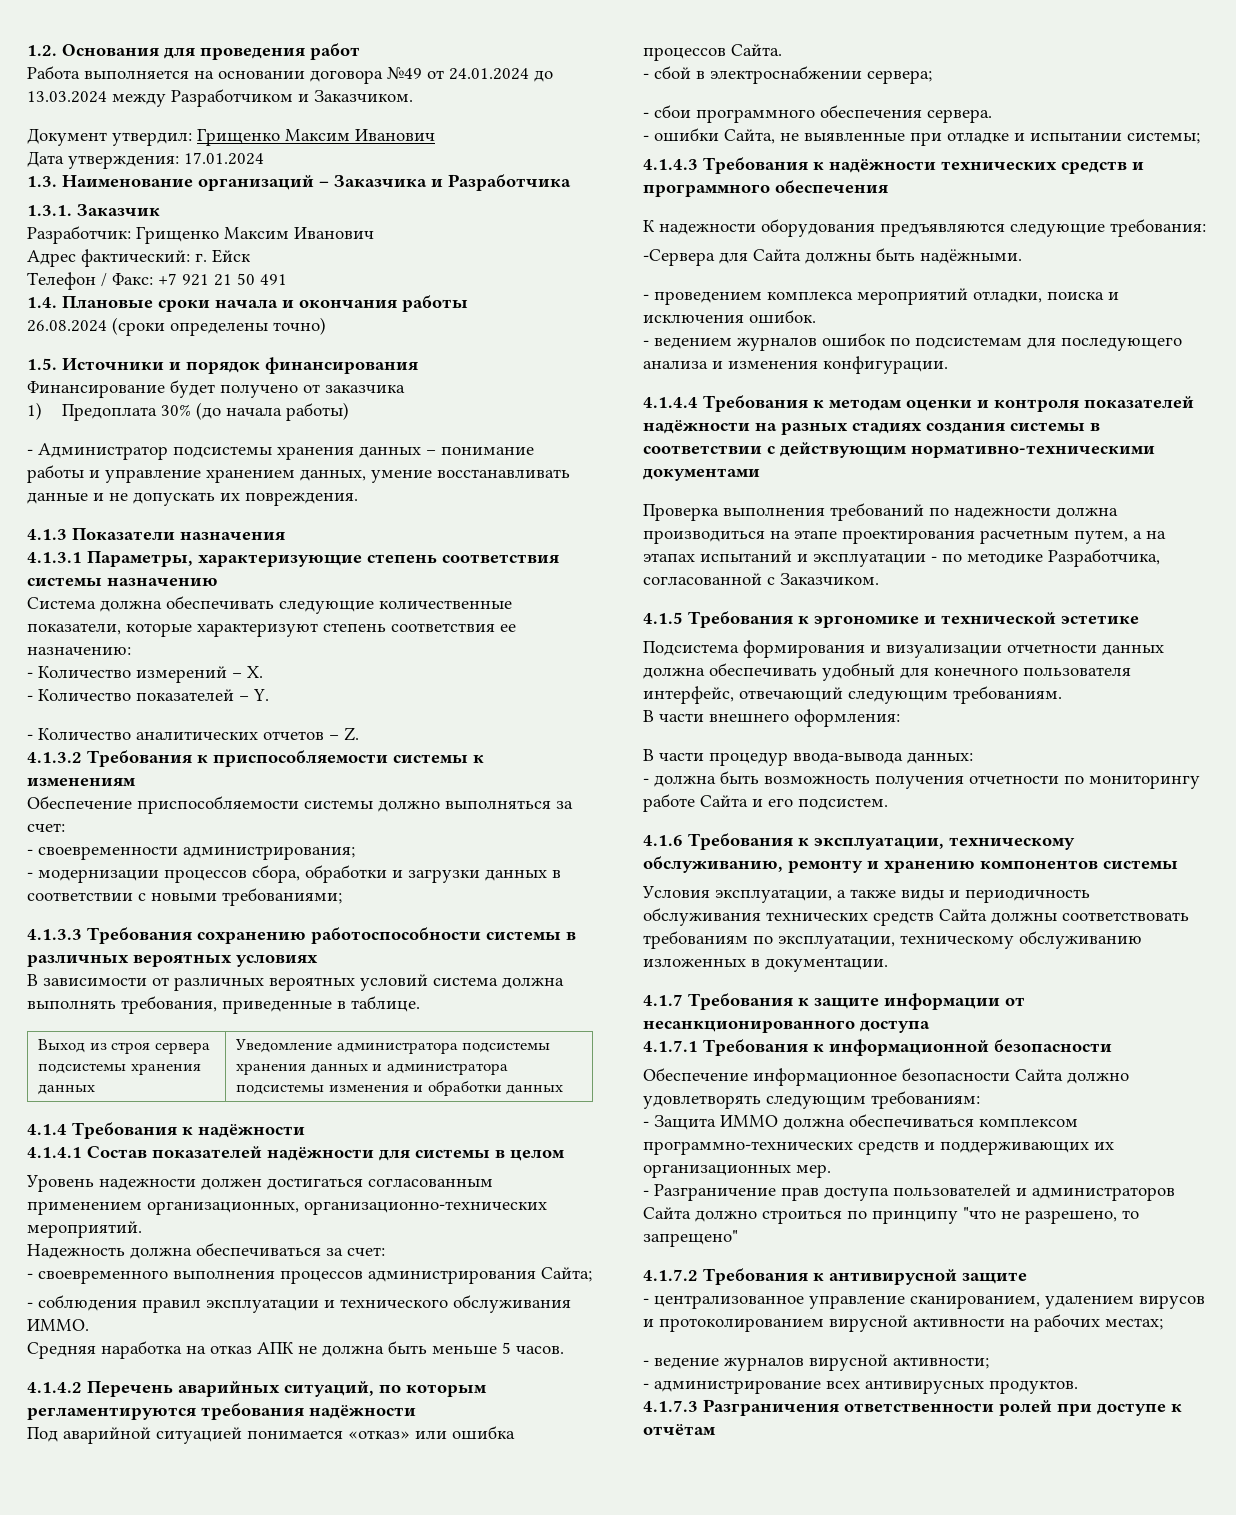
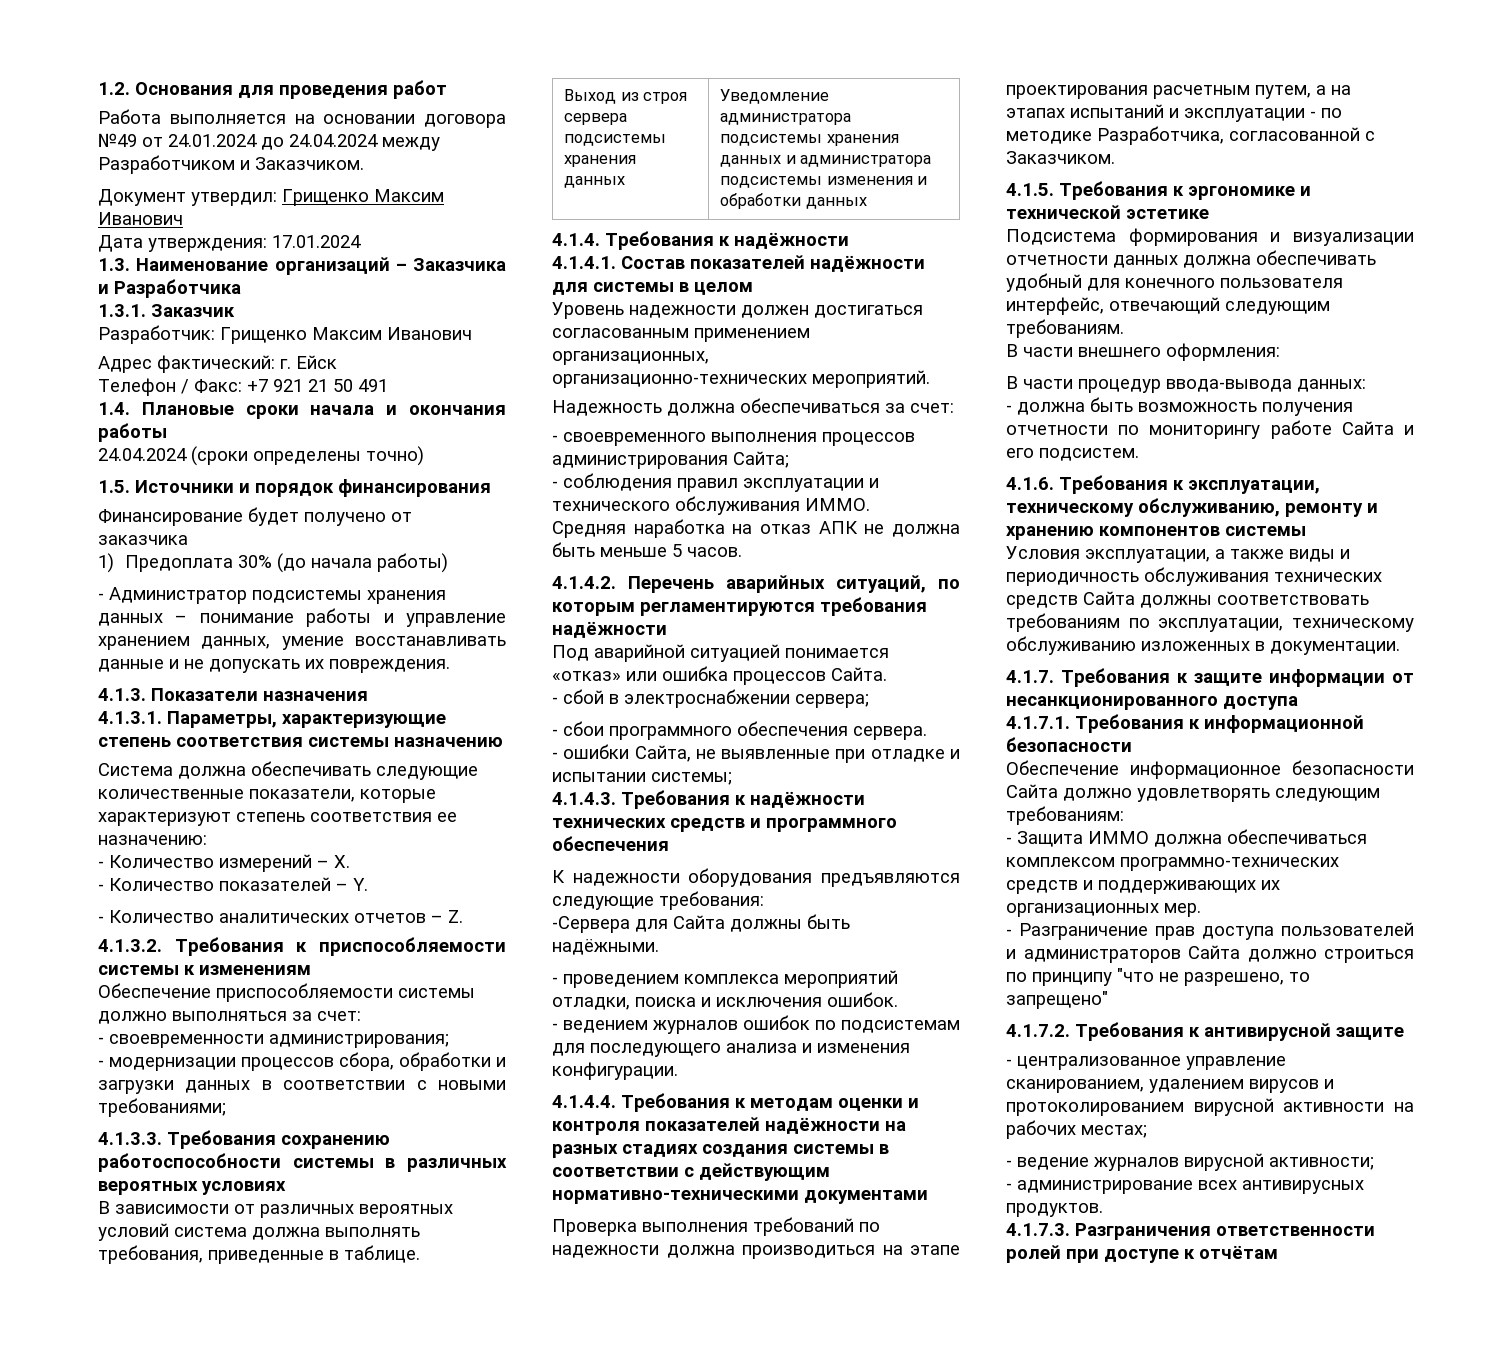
[27,91,107,103] 13.03.2024 -> [289,134,378,147] 24.04.2024
[27,320,107,332] 26.08.2024 -> [98,448,187,461] 24.04.2024
[27,529,67,540] 4.1.3 -> [98,688,146,701] 4.1.3.
[27,552,82,563] 4.1.3.1 -> [98,711,162,724] 4.1.3.1.
[27,752,82,763] 4.1.3.2 -> [98,939,162,952] 4.1.3.2.
[27,929,82,940] 4.1.3.3 -> [98,1132,162,1145] 4.1.3.3.
[27,1124,67,1135] 4.1.4 -> [552,233,600,246] 4.1.4.
[27,1147,82,1158] 4.1.4.1 -> [552,256,616,269] 4.1.4.1.
[27,1382,82,1393] 4.1.4.2 -> [552,576,616,589] 4.1.4.2.
[643,159,698,170] 4.1.4.3 -> [552,792,616,805] 4.1.4.3.
[643,397,698,408] 4.1.4.4 -> [552,1095,616,1108] 4.1.4.4.
[643,612,683,624] 4.1.5 -> [1006,183,1054,196] 4.1.5.
[643,835,683,846] 4.1.6 -> [1006,477,1054,490] 4.1.6.
[643,994,683,1006] 4.1.7 -> [1006,670,1054,683] 4.1.7.
[643,1040,698,1052] 4.1.7.1 -> [1006,716,1070,729] 4.1.7.1.
[643,1269,698,1281] 4.1.7.2 -> [1006,1024,1070,1037] 4.1.7.2.
[643,1400,698,1412] 4.1.7.3 -> [1006,1223,1070,1236] 4.1.7.3.

